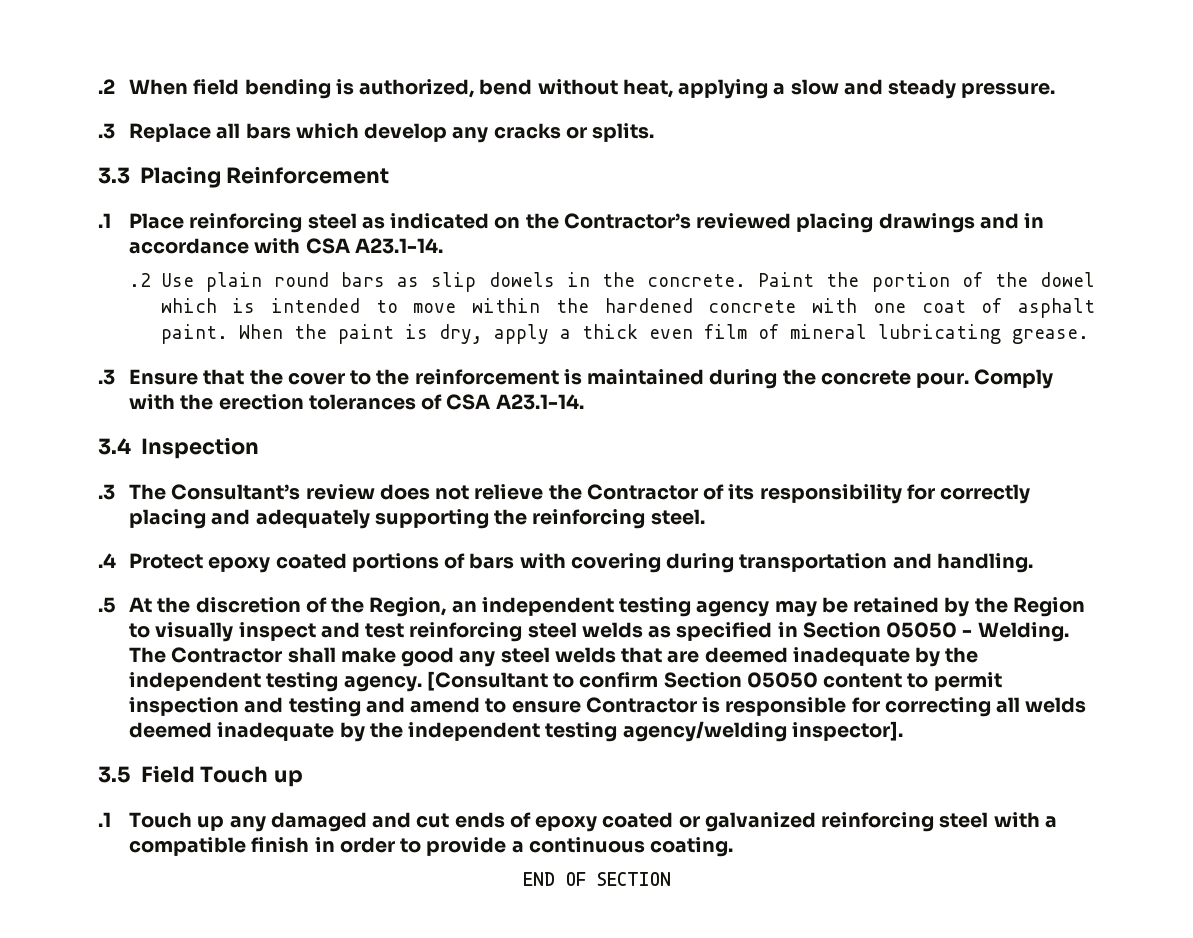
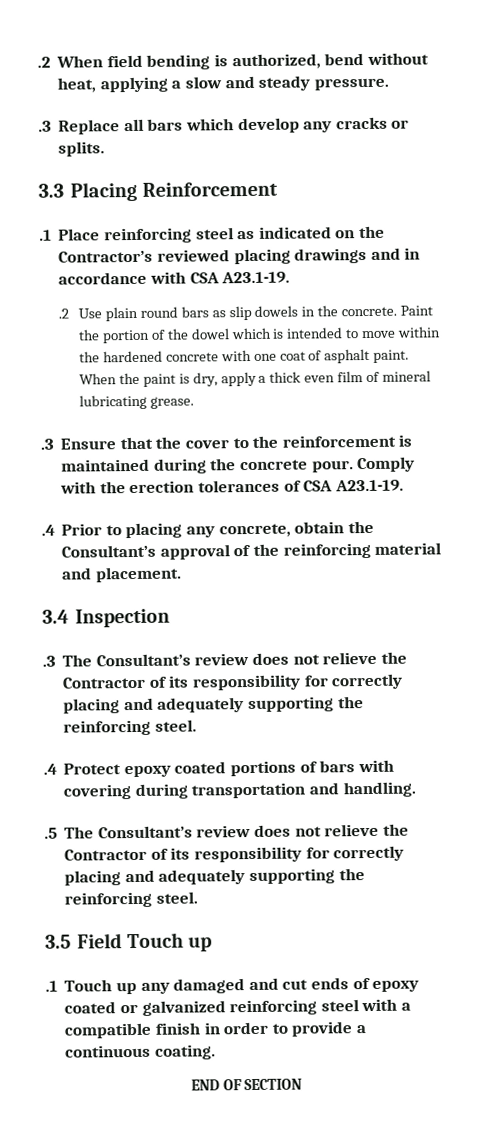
[354,238,443,254] A23.1-14. -> [221,271,291,284] A23.1-19.
[495,394,584,410] A23.1-14. -> [334,479,404,492] [41,520,374,539] [61,542,442,560] [62,566,182,583] A23.1-19. // .4 Prior to placing any concrete, obtain the Consultant’s approval of the reinforcing material and placement.
[129,597,1086,617] [129,622,1069,642] [129,647,979,667] [129,671,1002,692] [129,697,1087,717] [129,721,903,742] At the discretion of the Region, an independent testing agency may be retained by the Region to visually inspect and test reinforcing steel welds as specified in Section 05050 - Welding. The Contractor shall make good any steel welds that are deemed inadequate by the independent testing agency. [Consultant to confirm Section 05050 content to permit inspection and testing and amend to ensure Contractor is responsible for correcting all welds deemed inadequate by the independent testing agency/welding inspector]. -> [64,823,409,839] [64,845,405,863] [64,868,365,886] [64,891,198,908] The Consultant’s review does not relieve the Contractor of its responsibility for correctly placing and adequately supporting the reinforcing steel.

